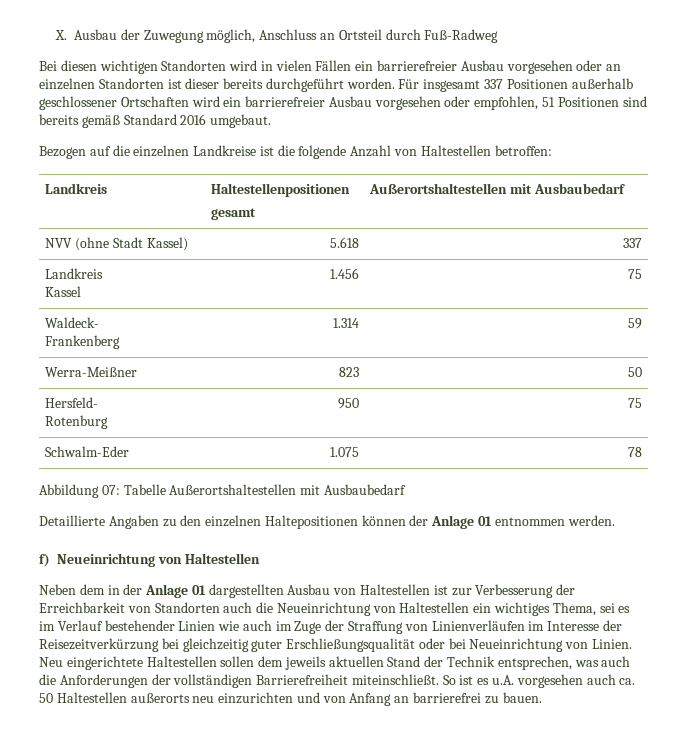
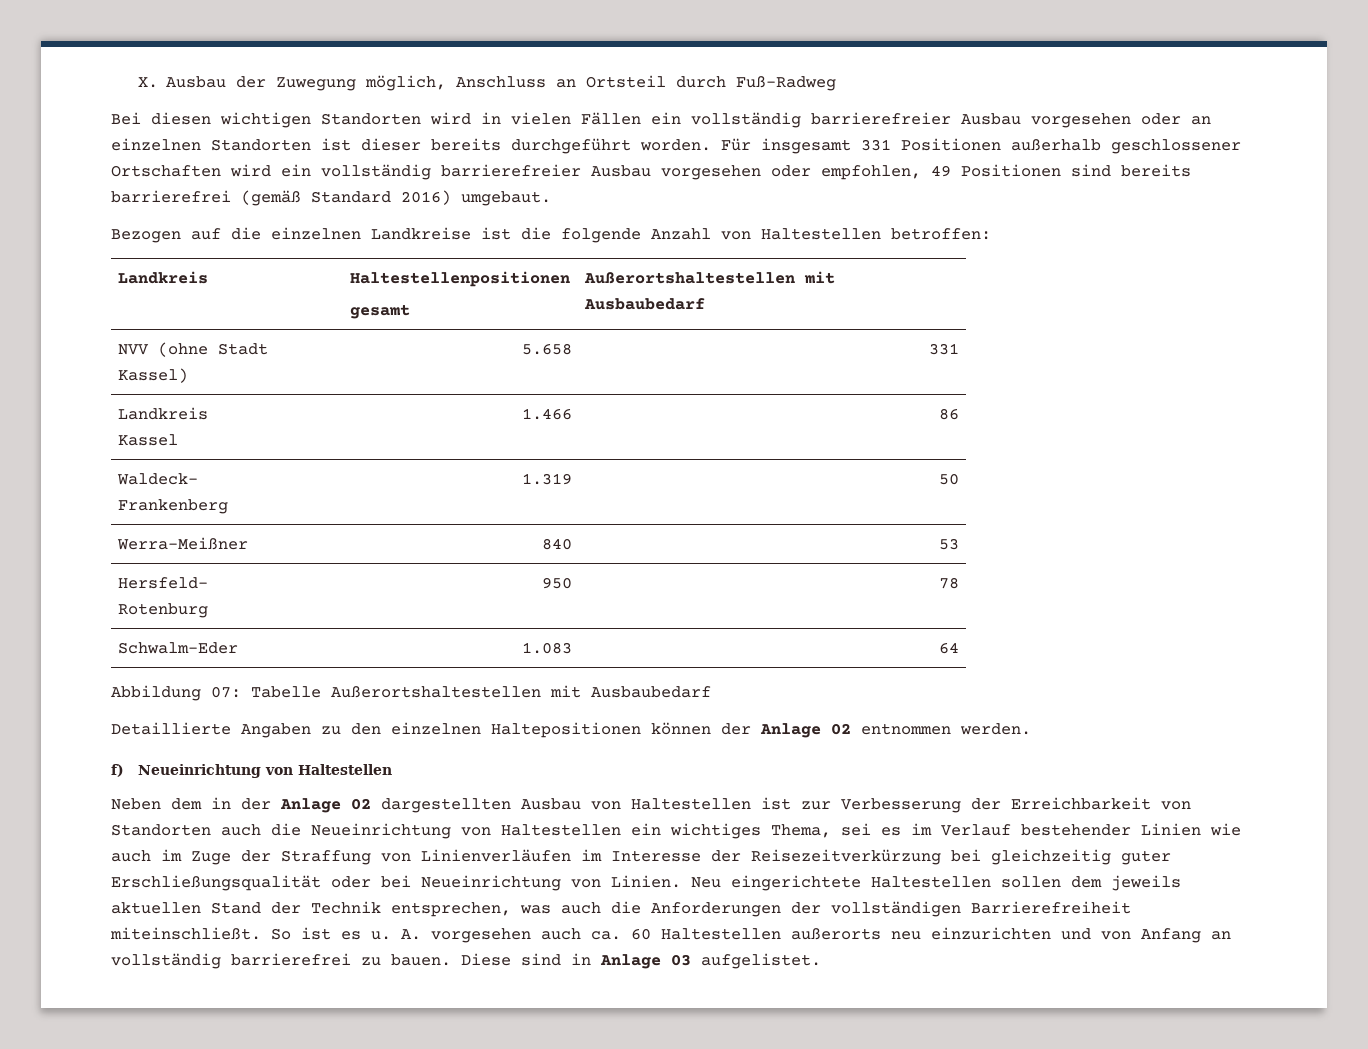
(374, 66) none -> [691,112,801,128] vollständig
[484,79,504,89] 337 -> [861,139,891,151] 331
(242, 102) none -> [321,164,431,180] vollständig
[542,97,556,107] 51 -> [931,165,951,177] 49
[81,114,207,128] gemäß Standard 2016 -> [111,190,451,206] barrierefrei (gemäß Standard 2016)
[329,237,359,248] [622,238,642,248] 5.618 | 337 -> [522,343,573,355] [929,343,960,355] 5.658 | 331
[329,268,359,279] [627,269,642,279] 1.456 | 75 -> [522,408,573,420] [939,408,960,420] 1.466 | 86
[332,318,359,328] [627,318,642,329] 1.314 | 59 -> [522,473,573,485] [939,473,960,485] 1.319 | 50
[338,367,359,377] [627,367,642,377] 823 | 50 -> [542,538,573,550] [939,538,960,550] 840 | 53
[627,398,642,408] 75 -> [939,577,960,589] 78
[329,447,359,457] [627,447,642,457] 1.075 | 78 -> [522,642,573,654] [939,642,960,654] 1.083 | 64
[478,516,493,526] 01 -> [831,723,851,735] 02
[191,585,206,595] 01 -> [351,798,371,810] 02
[492,675,515,685] u.A. -> [371,929,421,940] u. A.
[39,693,53,703] 50 -> [631,928,651,940] 60
(410, 699) none -> [111,953,221,969] vollständig
(542, 697) none -> [461,953,821,969] Diese sind in Anlage 03 aufgelistet.

